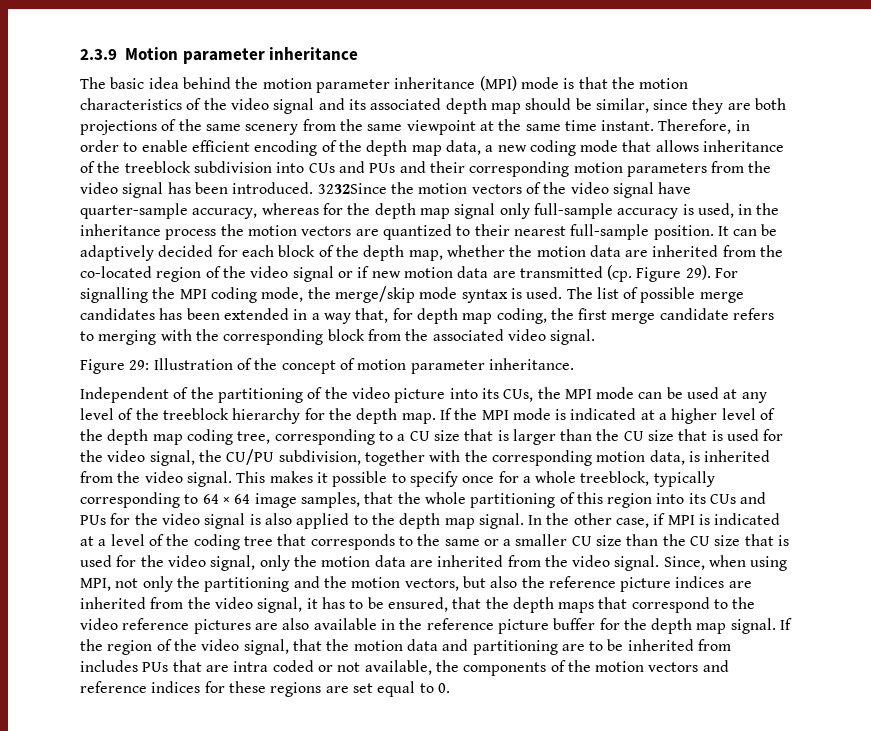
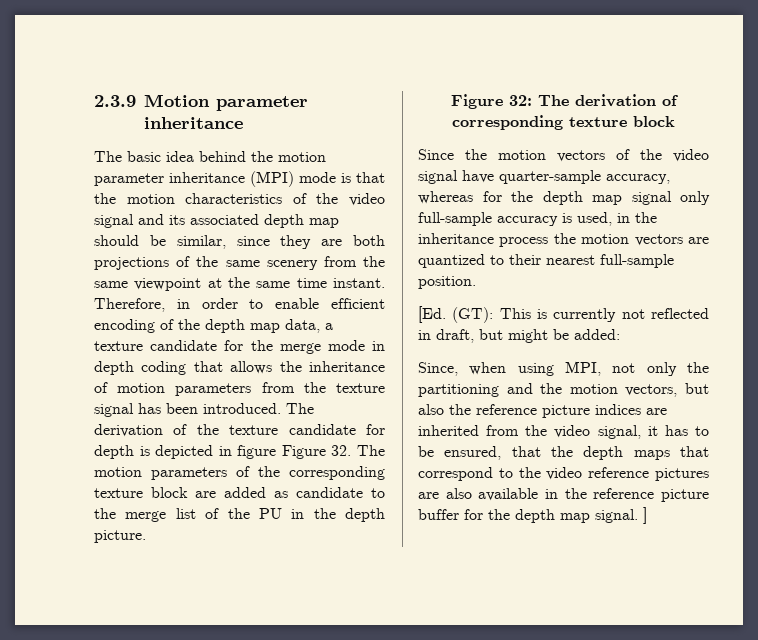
[497,140,619,156] new coding mode -> [94,340,385,354] [94,361,187,375] texture candidate for the merge mode in depth coding
(699, 146) none -> [279,361,302,372] the
[97,161,570,177] the treeblock subdivision into CUs and PUs and their corresponding -> (108, 387) none
[80,182,118,194] video -> [336,383,385,393] texture
[317,183,387,194] 3232Since -> [286,403,314,414] [94,424,385,437] [94,445,385,459] [94,466,385,480] [94,487,385,498] [94,508,385,522] [94,530,146,543] [450,94,678,109] [452,115,675,130] [418,149,454,160] The derivation of the texture candidate for depth is depicted in figure Figure 32. The motion parameters of the corresponding texture block are added as candidate to the merge list of the PU in the depth picture. // Figure 32: The derivation of corresponding texture block // Since
[717,224,778,236] [80,245,784,261] [80,265,739,282] [80,286,744,303] [80,308,775,324] [80,329,596,345] [80,358,574,374] [80,387,767,403] [80,408,776,424] [80,429,784,445] [80,449,771,466] [80,471,715,487] [80,492,767,508] [80,513,781,529] [80,534,790,550] [80,555,660,571] It can be adaptively decided for each block of the depth map, whether the motion data are inherited from the co-located region of the video signal or if new motion data are transmitted (cp. Figure 29). For signalling the MPI coding mode, the merge/skip mode syntax is used. The list of possible merge candidates has been extended in a way that, for depth map coding, the first merge candidate refers to merging with the corresponding block from the associated video signal. // Figure 29: Illustration of the concept of motion parameter inheritance. // Independent of the partitioning of the video picture into its CUs, the MPI mode can be used at any level of the treeblock hierarchy for the depth map. If the MPI mode is indicated at a higher level of the depth map coding tree, corresponding to a CU size that is larger than the CU size that is used for the video signal, the CU/PU subdivision, together with the corresponding motion data, is inherited from the video signal. This makes it possible to specify once for a whole treeblock, typically corresponding to 64 × 64 image samples, that the whole partitioning of this region into its CUs and PUs for the video signal is also applied to the depth map signal. In the other case, if MPI is indicated at a level of the coding tree that corresponds to the same or a smaller CU size than the CU size that is used for the video signal, only the motion data are inherited from the video signal. -> [418,306,709,323] [418,329,620,343] // [Ed. (GT): This is currently not reflected in draft, but might be added: //
[780,618,793,630] [80,639,732,655] [80,660,729,676] [80,681,450,697] If the region of the video signal, that the motion data and partitioning are to be inherited from includes PUs that are intra coded or not available, the components of the motion vectors and reference indices for these regions are set equal to 0. -> [643,507,647,524] ]

